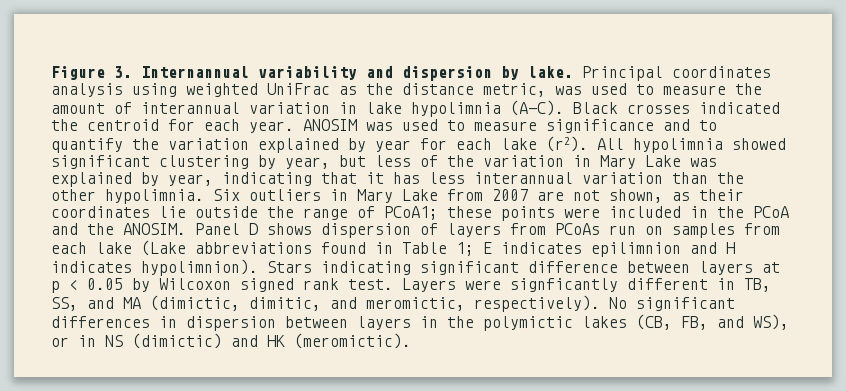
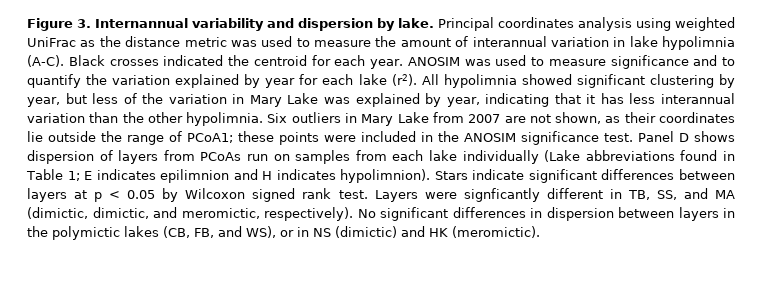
[483,83,546,97] metric, -> [184,37,227,47] metric
[753,206,789,218] [51,223,186,235] PCoA and the ANOSIM. -> [464,131,633,145] ANOSIM significance test.
(132, 248) none -> [462,150,539,164] individually
[321,261,618,275] indicating significant difference -> [472,169,675,183] indicate significant differences
[249,297,321,311] dimitic, -> [92,207,149,219] dimictic,

